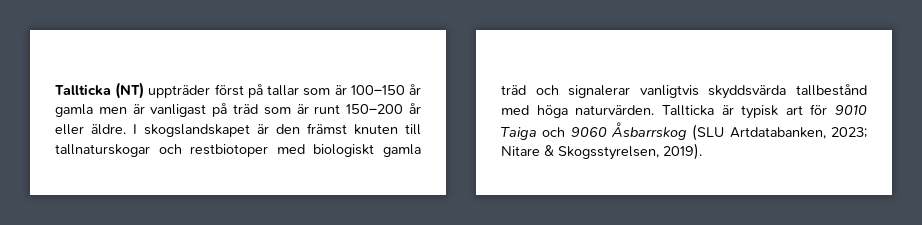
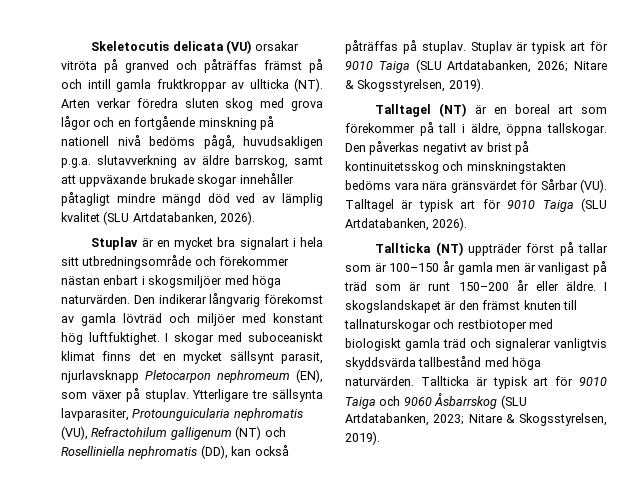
(55, 90) none -> [91,40,299,54] [61,59,323,73] [61,78,323,92] [61,98,323,111] [61,116,274,130] [61,135,323,149] [61,155,323,168] [61,173,294,187] [61,192,324,206] [61,211,256,225] [91,237,323,250] [61,255,290,269] [61,275,281,288] [61,293,323,307] [61,313,323,326] [61,332,323,345] [61,351,323,364] [61,369,323,383] [61,388,323,402] [61,408,303,421] [61,426,286,440] [61,445,289,459] [345,40,608,54] [345,59,607,73] [345,78,484,92] [375,103,607,117] [345,122,607,136] [345,141,529,155] [345,161,566,174] [345,179,607,193] [345,198,607,212] [345,217,468,231] Skeletocutis delicata (VU) orsakar vitröta på granved och påträffas främst på och intill gamla fruktkroppar av ullticka (NT). Arten verkar föredra sluten skog med grova lågor och en fortgående minskning på nationell nivå bedöms pågå, huvudsakligen p.g.a. slutavverkning av äldre barrskog, samt att uppväxande brukade skogar innehåller påtagligt mindre mängd död ved av lämplig kvalitet (SLU Artdatabanken, 2026). // Stuplav är en mycket bra signalart i hela sitt utbredningsområde och förekommer nästan enbart i skogsmiljöer med höga naturvärden. Den indikerar långvarig förekomst av gamla lövträd och miljöer med konstant hög luftfuktighet. I skogar med suboceaniskt klimat finns det en mycket sällsynt parasit, njurlavsknapp Pletocarpon nephromeum (EN), som växer på stuplav. Ytterligare tre sällsynta lavparasiter, Protounguicularia nephromatis (VU), Refractohilum galligenum (NT) och Roselliniella nephromatis (DD), kan också påträffas på stuplav. Stuplav är typisk art för 9010 Taiga (SLU Artdatabanken, 2026; Nitare & Skogsstyrelsen, 2019). // Talltagel (NT) är en boreal art som förekommer på tall i äldre, öppna tallskogar. Den påverkas negativt av brist på kontinuitetsskog och minskningstakten bedöms vara nära gränsvärdet för Sårbar (VU). Talltagel är typisk art för 9010 Taiga (SLU Artdatabanken, 2026). //

